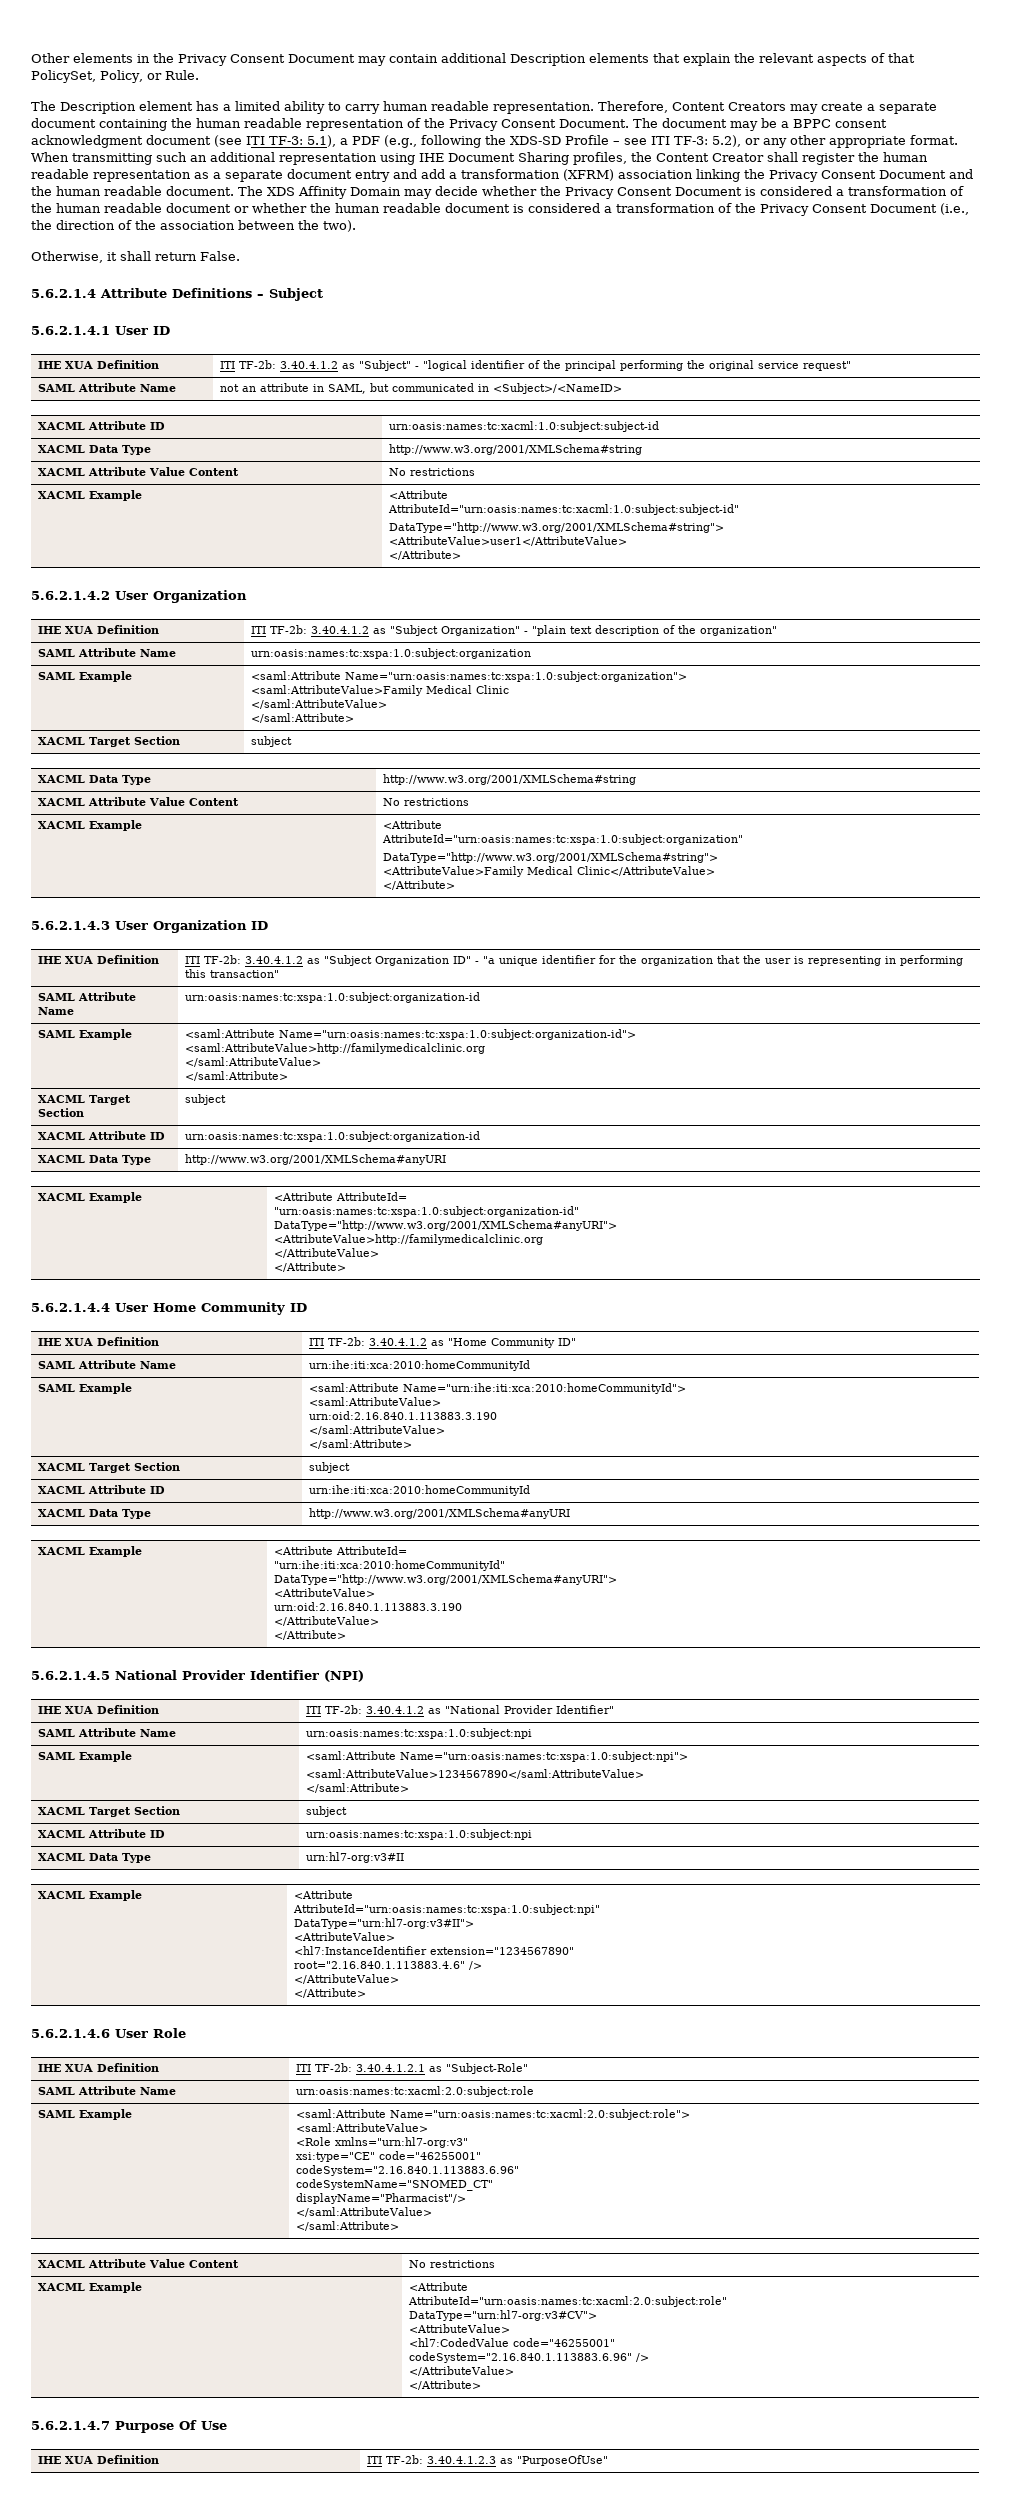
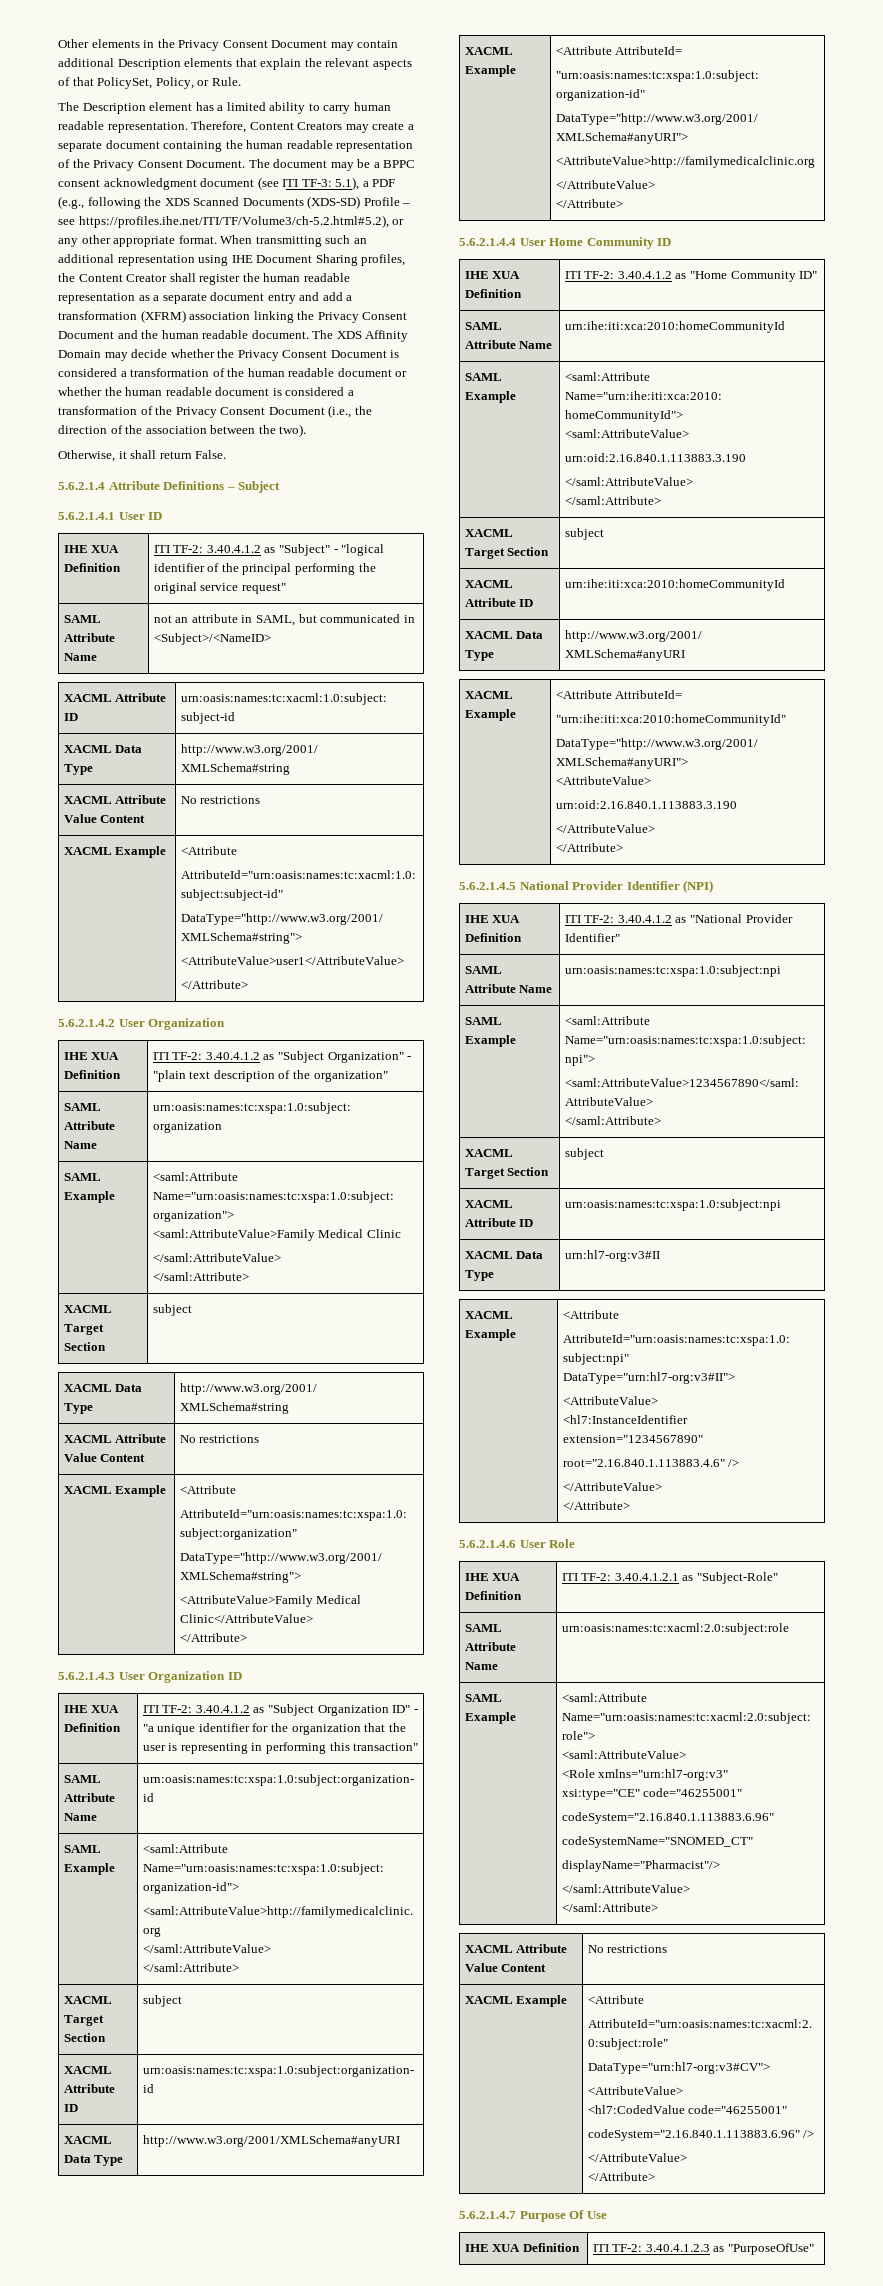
[510,135,741,147] XDS-SD Profile – see ITI TF-3: 5.2), -> [164,196,411,209] [58,215,389,228] XDS Scanned Documents (XDS-SD) Profile – see https://profiles.ihe.net/ITI/TF/Volume3/ch-5.2.html#5.2),
[239,360,277,369] TF-2b: -> [173,545,204,553] TF-2:
[270,625,308,634] TF-2b: -> [172,1052,203,1060] TF-2:
[204,955,242,964] TF-2b: -> [162,1705,193,1713] TF-2:
[328,1337,366,1346] TF-2b: -> [584,271,615,279] TF-2:
[325,1705,363,1714] TF-2b: -> [584,915,615,923] TF-2:
[315,2063,353,2072] TF-2b: -> [581,1573,612,1581] TF-2:
[386,2455,424,2464] TF-2b: -> [612,2244,643,2252] TF-2:

